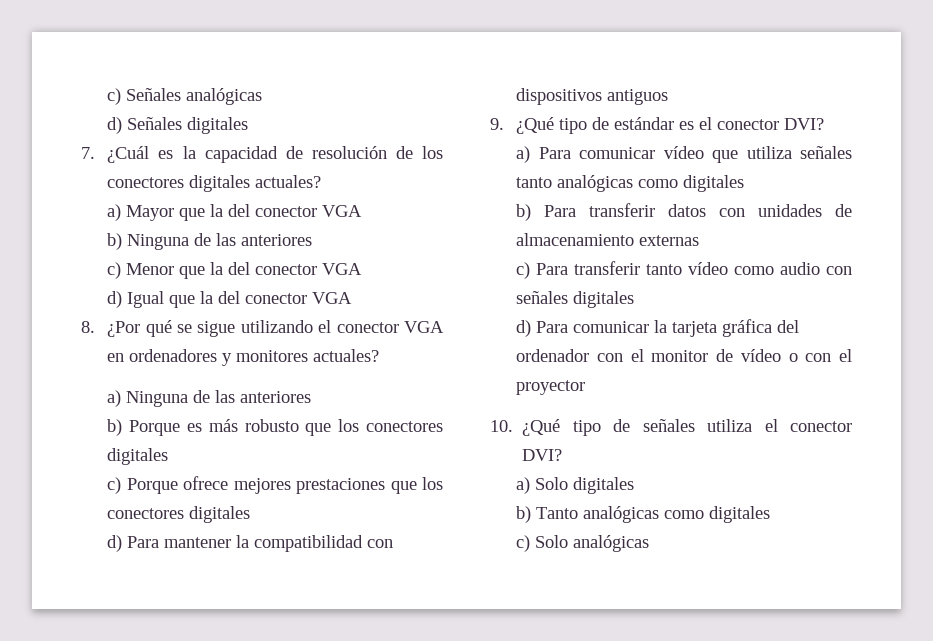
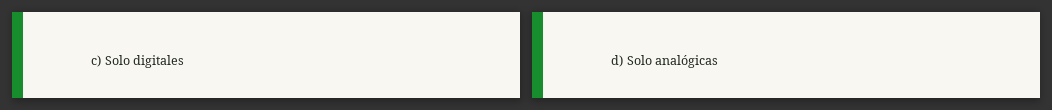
[107,88,263,105] [107,117,249,134] [81,146,443,163] [107,175,322,192] [107,204,363,221] [107,233,313,250] [107,262,363,279] [107,291,353,308] [81,320,444,337] [107,349,380,366] [107,390,312,407] [107,419,443,436] [107,448,169,465] [107,476,443,494] [107,506,251,523] [107,535,394,552] [516,88,669,105] [490,117,825,134] [516,146,852,163] [516,175,745,192] [516,203,852,221] [516,233,700,246] [516,261,852,279] [516,291,635,308] [516,319,800,337] [516,349,852,362] [516,380,586,395] [490,419,852,436] [522,449,563,461] [516,477,635,494] [516,506,771,523] [516,535,531,552] c) Señales analógicas // d) Señales digitales // 7. ¿Cuál es la capacidad de resolución de los conectores digitales actuales? // a) Mayor que la del conector VGA // b) Ninguna de las anteriores // c) Menor que la del conector VGA // d) Igual que la del conector VGA // 8. ¿Por qué se sigue utilizando el conector VGA en ordenadores y monitores actuales? // a) Ninguna de las anteriores // b) Porque es más robusto que los conectores digitales // c) Porque ofrece mejores prestaciones que los conectores digitales // d) Para mantener la compatibilidad con dispositivos antiguos // 9. ¿Qué tipo de estándar es el conector DVI? // a) Para comunicar vídeo que utiliza señales tanto analógicas como digitales // b) Para transferir datos con unidades de almacenamiento externas // c) Para transferir tanto vídeo como audio con señales digitales // d) Para comunicar la tarjeta gráfica del ordenador con el monitor de vídeo o con el proyector // 10. ¿Qué tipo de señales utiliza el conector DVI? // a) Solo digitales // b) Tanto analógicas como digitales // c) -> [91,55,184,68] [611,55,624,67] c) Solo digitales // d)

